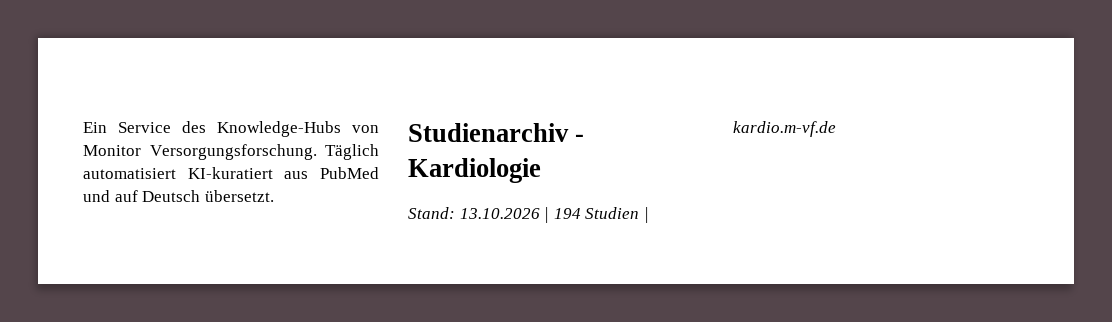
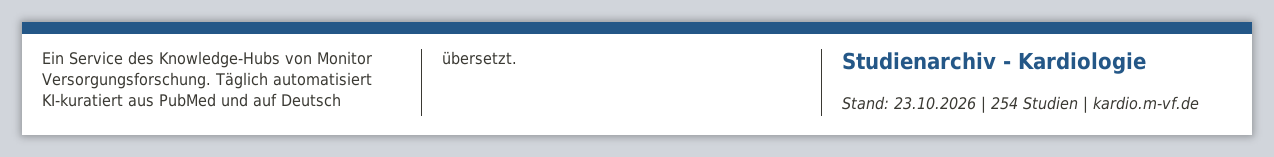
[459,207,581,223] 13.10.2026 | 194 -> [894,96,1018,113] 23.10.2026 | 254

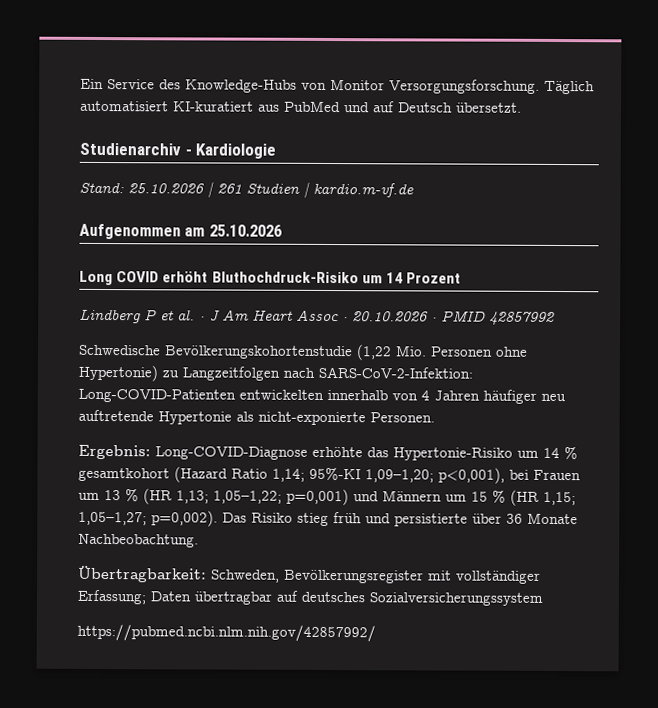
[894,96,1018,113] 23.10.2026 | 254 -> [128,181,242,198] 25.10.2026 | 261
(1199, 103) none -> [79,223,282,240] [79,270,462,286] [79,308,555,325] [78,344,528,361] [78,364,473,382] [78,388,566,404] [78,409,435,426] [78,444,578,461] [78,466,581,484] [78,488,576,506] [78,510,578,527] [78,533,199,548] [78,565,541,584] [77,589,543,606] [77,623,376,643] // Aufgenommen am 25.10.2026 // Long COVID erhöht Bluthochdruck-Risiko um 14 Prozent // Lindberg P et al. · J Am Heart Assoc · 20.10.2026 · PMID 42857992 // Schwedische Bevölkerungskohortenstudie (1,22 Mio. Personen ohne Hypertonie) zu Langzeitfolgen nach SARS-CoV-2-Infektion: Long-COVID-Patienten entwickelten innerhalb von 4 Jahren häufiger neu auftretende Hypertonie als nicht-exponierte Personen. // Ergebnis: Long-COVID-Diagnose erhöhte das Hypertonie-Risiko um 14 % gesamtkohort (Hazard Ratio 1,14; 95%-KI 1,09–1,20; p<0,001), bei Frauen um 13 % (HR 1,13; 1,05–1,22; p=0,001) und Männern um 15 % (HR 1,15; 1,05–1,27; p=0,002). Das Risiko stieg früh und persistierte über 36 Monate Nachbeobachtung. // Übertragbarkeit: Schweden, Bevölkerungsregister mit vollständiger Erfassung; Daten übertragbar auf deutsches Sozialversicherungssystem // https://pubmed.ncbi.nlm.nih.gov/42857992/

